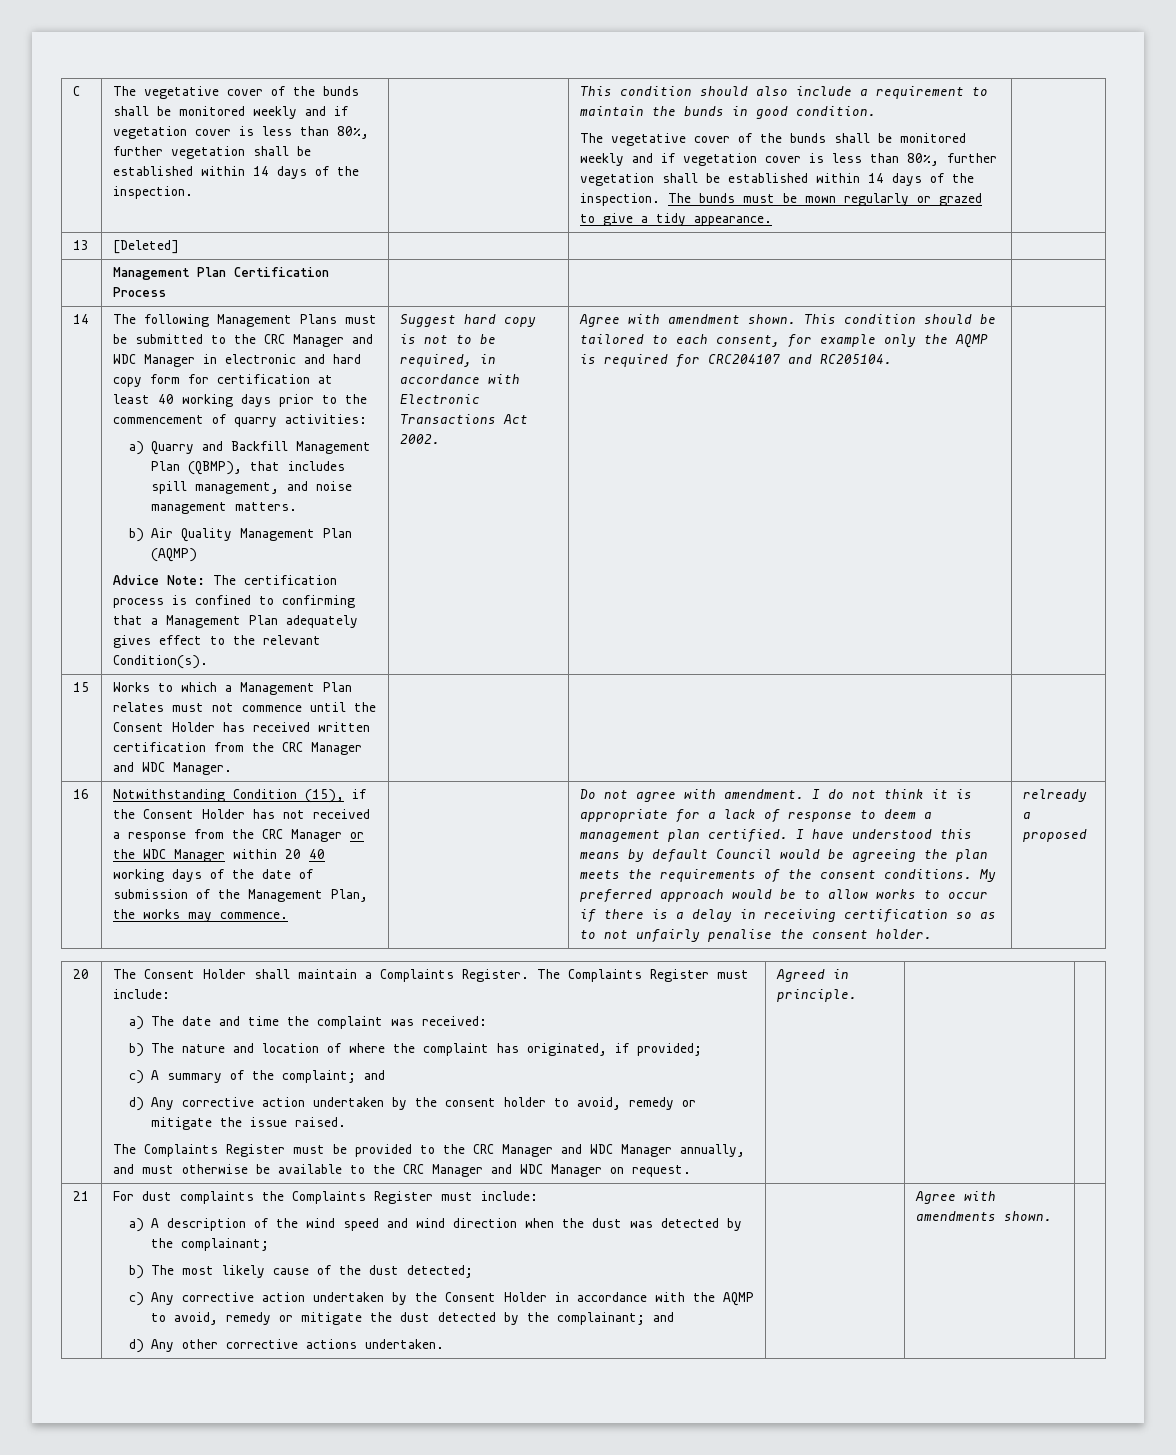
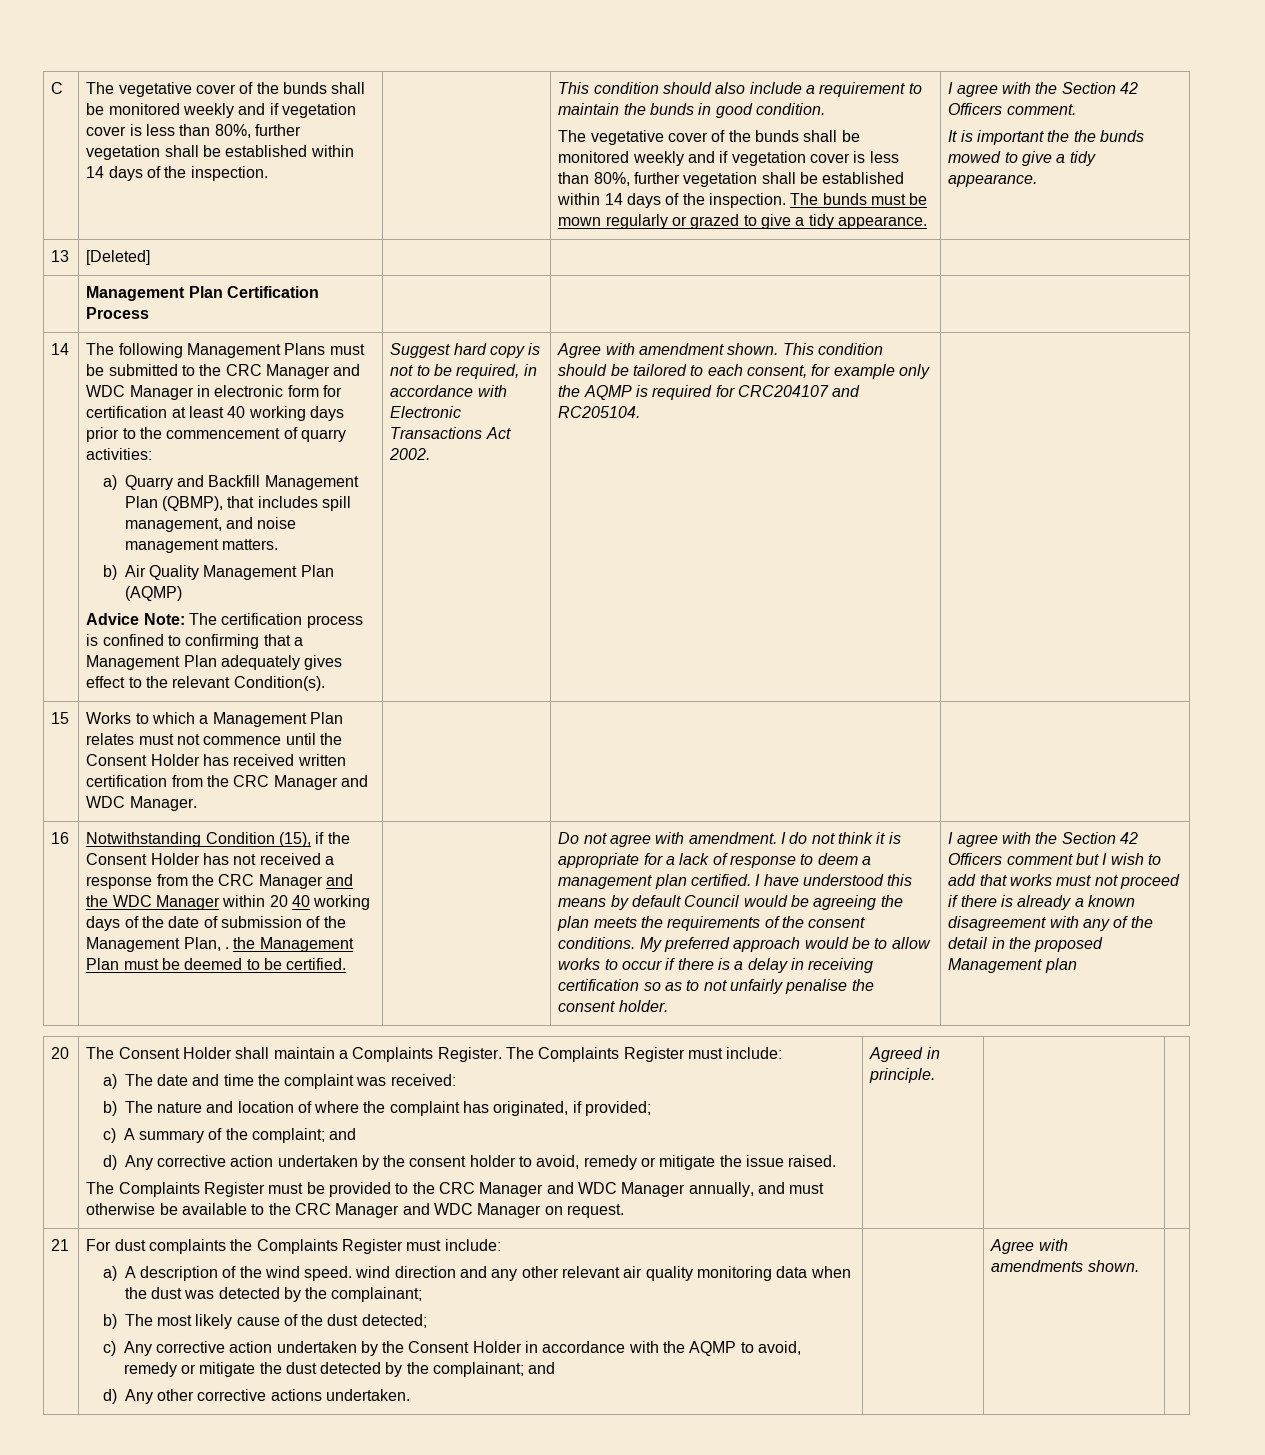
(772, 221) none -> [948,82,1138,97] [948,103,1076,115] [948,130,1144,145] [948,151,1096,166] [948,174,1038,187] I agree with the Section 42 Officers comment. // It is important the the bunds mowed to give a tidy appearance.
[303,354,361,364] [112,377,142,387] and hard copy -> (284, 391) none
[349,832,364,839] or -> [325,874,353,886] and
[112,909,288,922] the works may commence. -> [225,937,354,952] [86,958,347,970] . the Management Plan must be deemed to be certified.
[1022,789,1087,802] [1022,812,1031,819] relready a -> [948,832,1138,847] [948,853,1161,865] [948,874,1180,889] [948,895,1135,910] [948,916,1153,931] [948,937,1032,949] I agree with the Section 42 Officers comment but I wish to add that works must not proceed if there is already a known disagreement with any of the detail in the
(1087, 835) none -> [948,958,1077,973] Management plan
[342,1218,517,1231] speed and wind direction -> [304,1266,808,1281] speed. wind direction and any other relevant air quality monitoring data

